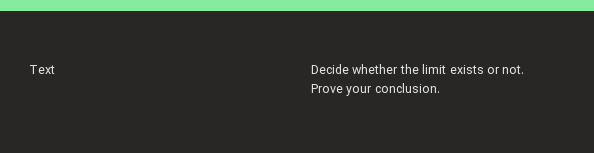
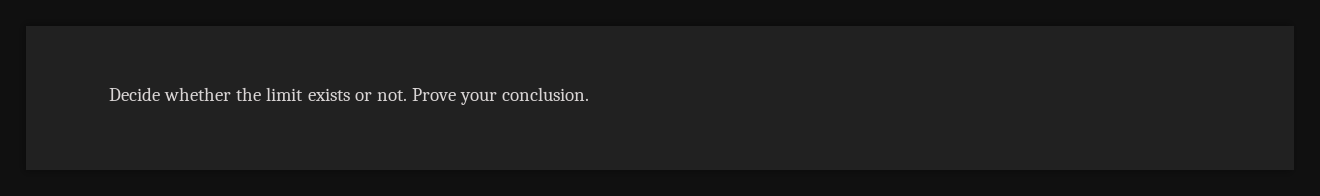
[29,65,55,74] Text // -> (109, 94) none

